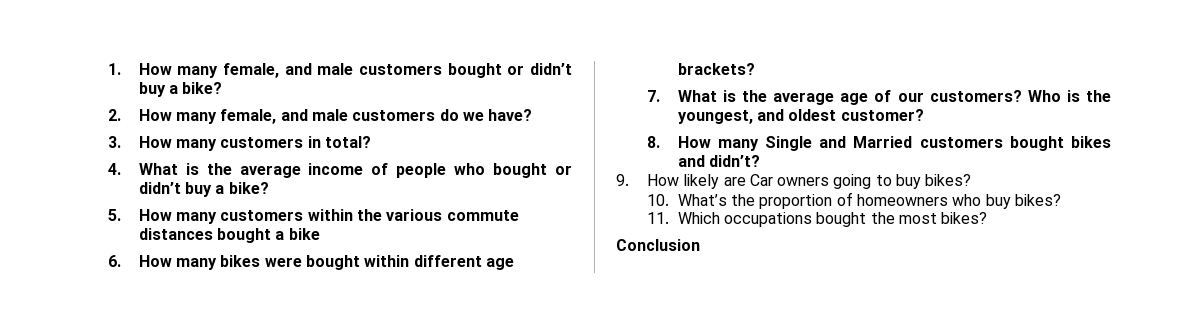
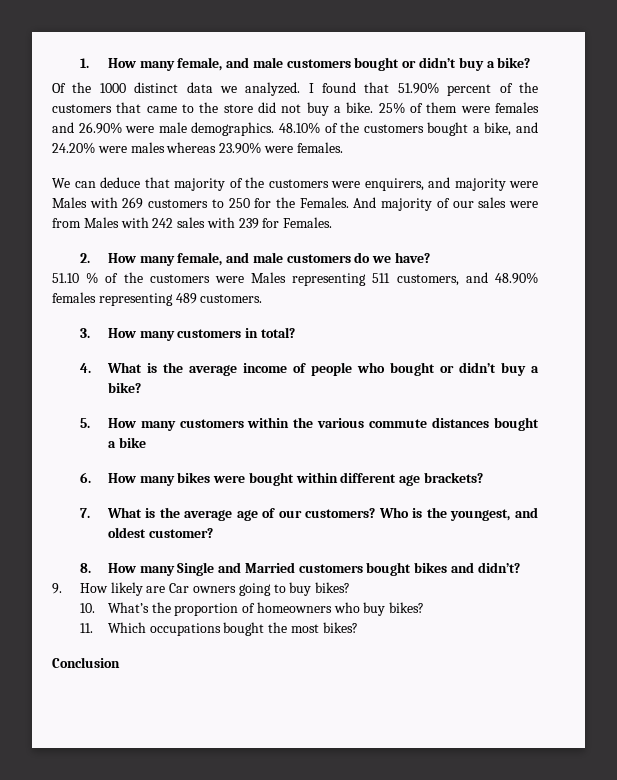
(223, 88) none -> [52,82,538,96] [52,102,539,116] [52,122,538,136] [52,142,343,154] [52,177,538,191] [52,197,539,211] [52,217,333,229] // Of the 1000 distinct data we analyzed. I found that 51.90% percent of the customers that came to the store did not buy a bike. 25% of them were females and 26.90% were male demographics. 48.10% of the customers bought a bike, and 24.20% were males whereas 23.90% were females. // We can deduce that majority of the customers were enquirers, and majority were Males with 269 customers to 250 for the Females. And majority of our sales were from Males with 242 sales with 239 for Females.
(533, 115) none -> [52,272,538,286] [52,292,263,306] // 51.10 % of the customers were Males representing 511 customers, and 48.90% females representing 489 customers.

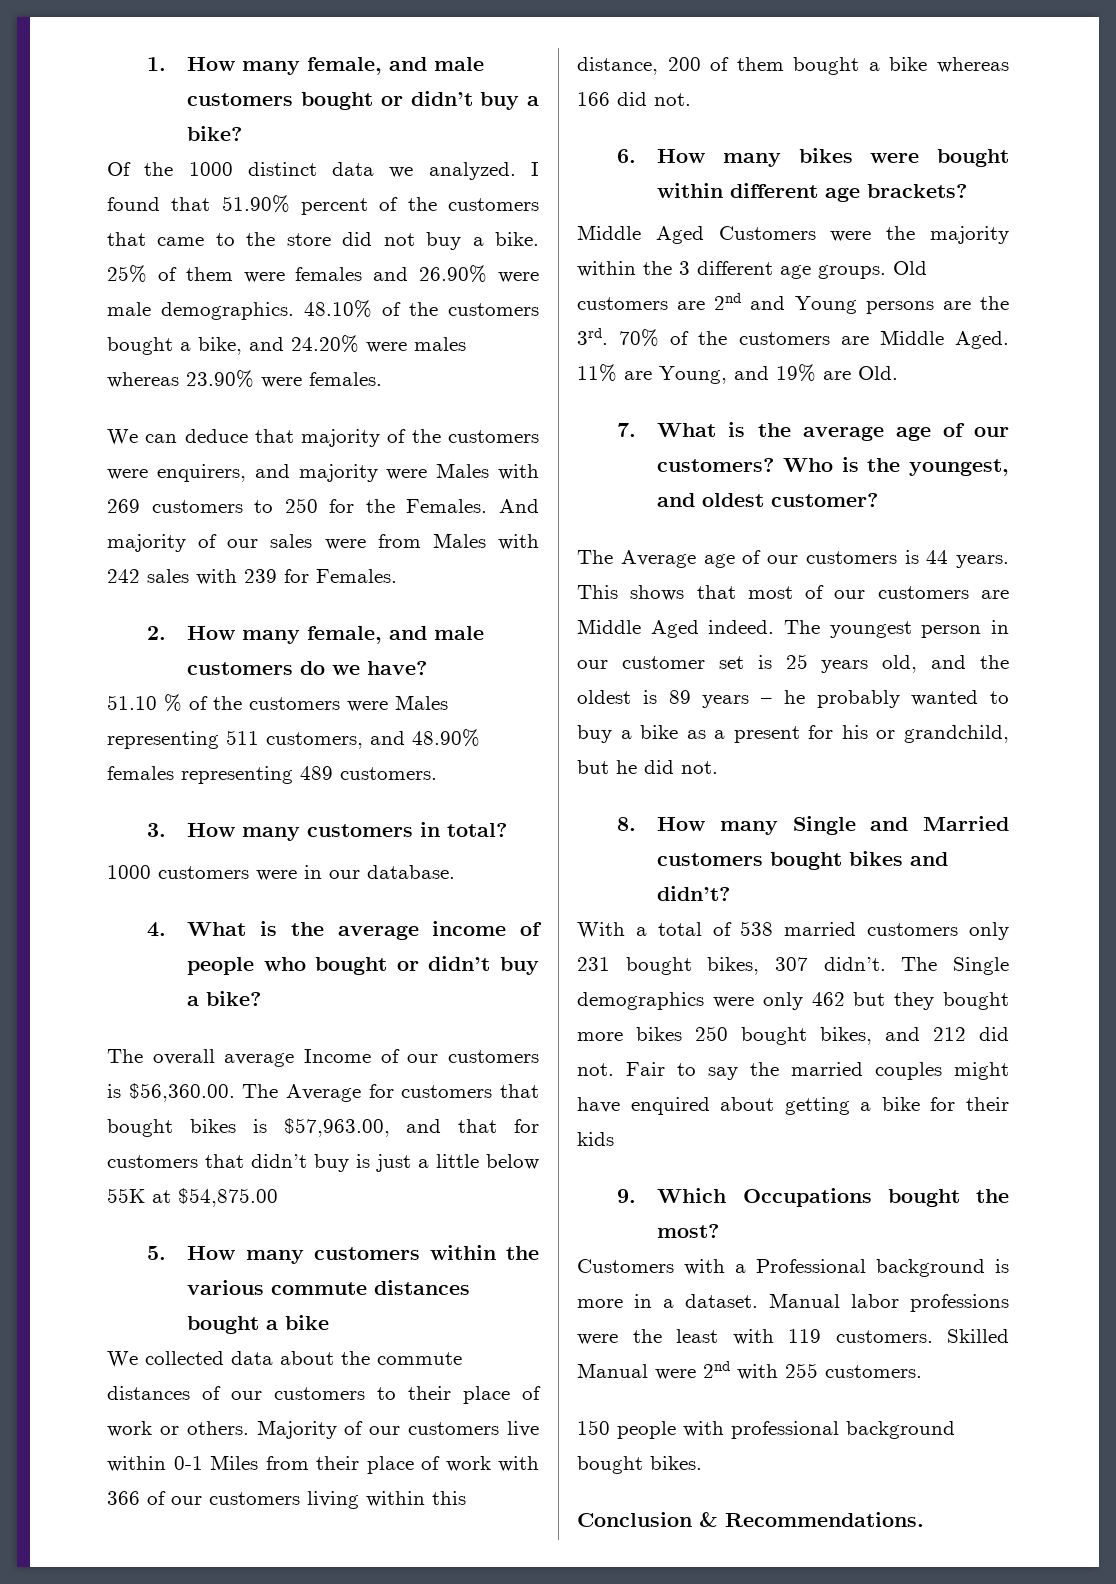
(295, 332) none -> [107,865,455,881] // 1000 customers were in our database.
(141, 387) none -> [107,1049,539,1067] [107,1083,539,1102] [107,1118,539,1137] [107,1154,539,1172] [107,1188,278,1207] // The overall average Income of our customers is $56,360.00. The Average for customers that bought bikes is $57,963.00, and that for customers that didn’t buy is just a little below 55K at $54,875.00
(146, 442) none -> [107,1351,462,1367] [107,1386,541,1404] [107,1420,539,1439] [107,1455,539,1474] [107,1491,466,1509] [577,57,1009,75] [577,92,691,106] // We collected data about the commute distances of our customers to their place of work or others. Majority of our customers live within 0-1 Miles from their place of work with 366 of our customers living within this distance, 200 of them bought a bike whereas 166 did not.
(483, 477) none -> [577,225,1009,244] [577,261,927,279] [577,293,1009,314] [577,328,1009,349] [577,364,898,384] // Middle Aged Customers were the majority within the 3 different age groups. Old customers are 2nd and Young persons are the 3rd. 70% of the customers are Middle Aged. 11% are Young, and 19% are Old.
(213, 533) none -> [577,550,1009,568] [577,585,1009,601] [577,619,1009,638] [577,654,1009,673] [577,690,1009,708] [577,725,1009,743] [577,760,718,774] // The Average age of our customers is 44 years. This shows that most of our customers are Middle Aged indeed. The youngest person in our customer set is 25 years old, and the oldest is 89 years – he probably wanted to buy a bike as a present for his or grandchild, but he did not.
[52,582,351,596] [79,602,425,616] [79,622,358,636] 9. How likely are Car owners going to buy bikes? // 10. What’s the proportion of homeowners who buy bikes? // 11. Which occupations bought the most bikes? -> [577,921,1009,940] [577,957,1009,975] [577,992,1009,1010] [577,1026,1009,1045] [577,1062,1009,1080] [577,1097,1009,1115] [577,1132,614,1146] [617,1188,1009,1207] [657,1224,720,1238] [577,1259,1009,1277] [577,1293,1009,1312] [577,1329,1009,1345] [577,1361,922,1380] [577,1420,955,1439] [577,1456,702,1474] With a total of 538 married customers only 231 bought bikes, 307 didn’t. The Single demographics were only 462 but they bought more bikes 250 bought bikes, and 212 did not. Fair to say the married couples might have enquired about getting a bike for their kids // 9. Which Occupations bought the most? // Customers with a Professional background is more in a dataset. Manual labor professions were the least with 119 customers. Skilled Manual were 2nd with 255 customers. // 150 people with professional background bought bikes.
(120, 662) none -> [699,1512,924,1527] & Recommendations.

